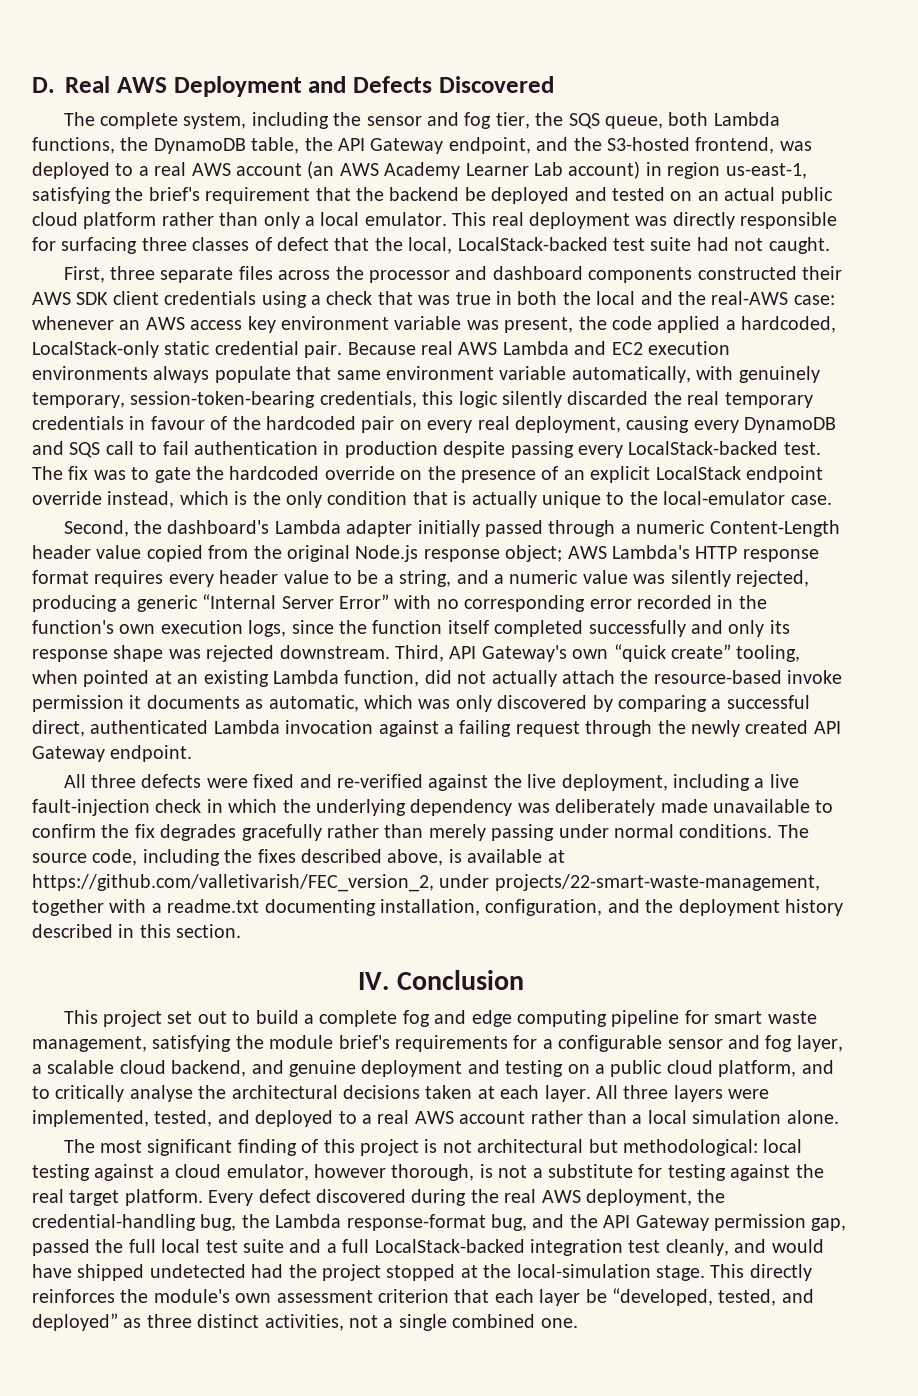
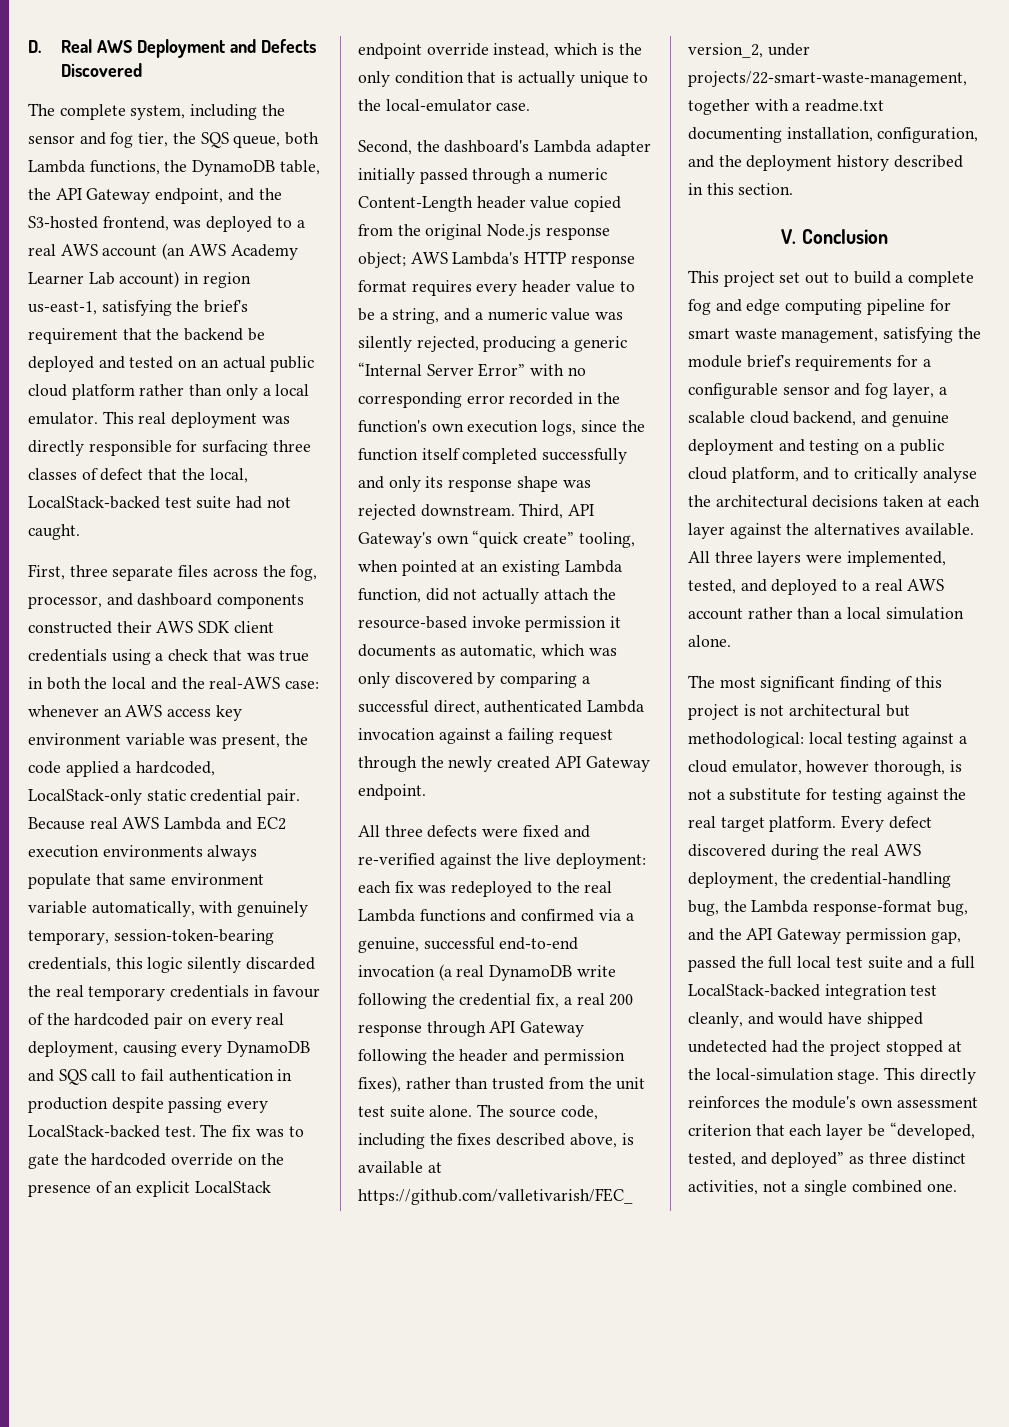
[368,270,450,283] processor -> [290,565,318,581] [28,596,102,609] fog, processor,
[561,774,799,791] [32,799,834,816] [32,824,773,841] deployment, including a live fault-injection check in which the underlying dependency was deliberately made unavailable to confirm the fix degrades gracefully rather than merely passing under normal conditions. -> [555,853,646,869] [358,881,613,897] [358,909,634,922] [358,937,579,953] [358,964,616,981] [358,993,634,1009] [358,1021,585,1037] [358,1049,625,1065] [358,1076,646,1093] [358,1105,473,1118] deployment: each fix was redeployed to the real Lambda functions and confirmed via a genuine, successful end-to-end invocation (a real DynamoDB write following the credential fix, a real 200 response through API Gateway following the header and permission fixes), rather than trusted from the unit test suite alone.
[358,972,390,990] IV. -> [781,229,797,244] V.
[544,1085,591,1102] layer. -> [688,523,974,539] layer against the alternatives available.

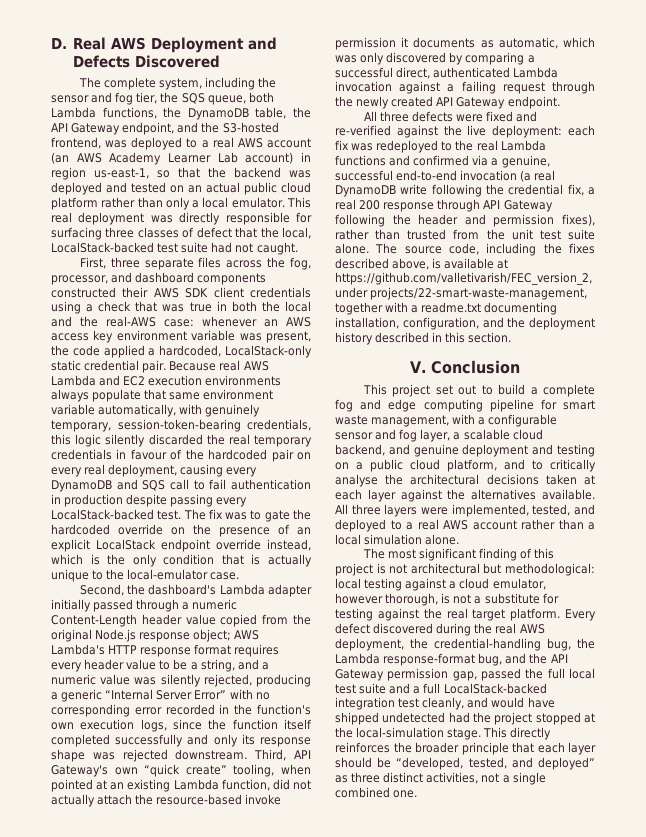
[101,300,249,316] [28,328,118,344] satisfying the brief's requirement -> [157,170,170,178] so
[247,328,265,341] be -> [289,170,311,178] was
[883,327,981,343] [688,355,919,371] satisfying the module brief's requirements for -> [452,414,476,424] with
[792,1096,978,1109] [688,1124,752,1136] module's own assessment criterion -> [415,742,509,755] broader principle
(864, 1132) none -> [335,757,372,768] should

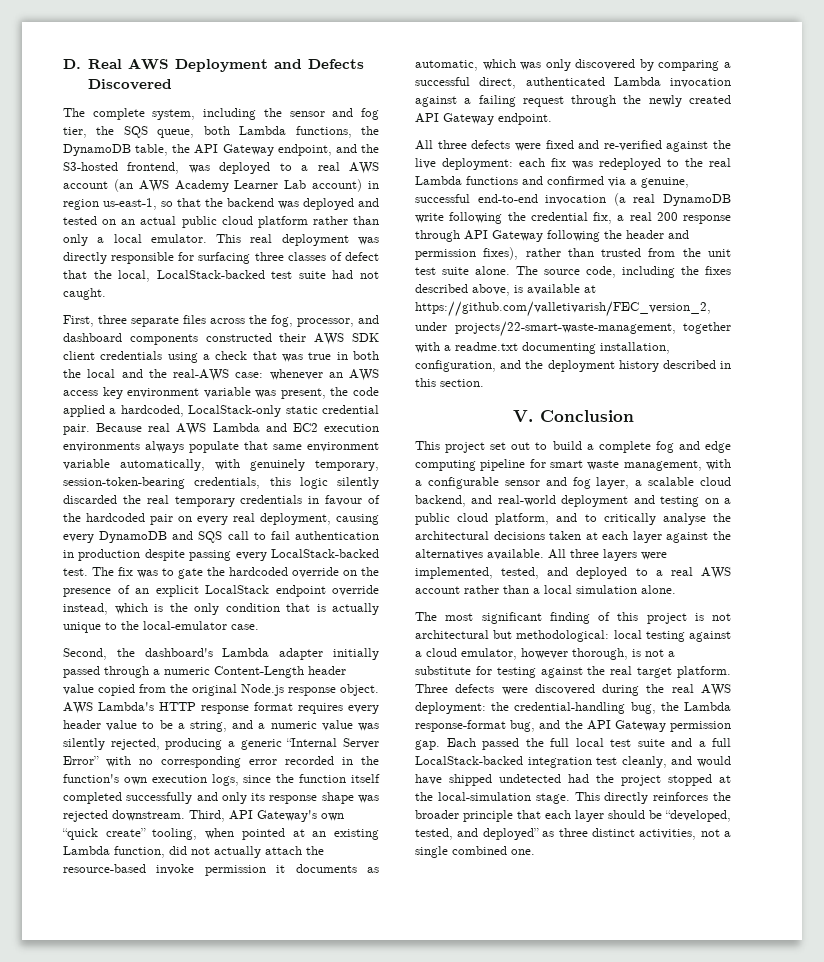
[193,629,232,642] object; -> [340,684,379,696] object.
[413,444,459,457] genuine -> [497,495,556,506] real-world
[565,609,596,621] [335,623,370,634] Every defect -> [415,684,528,695] Three defects were
[335,638,404,651] deployment, -> [415,702,486,714] deployment:
[452,671,477,681] gap, -> [415,738,476,750] gap. Each

